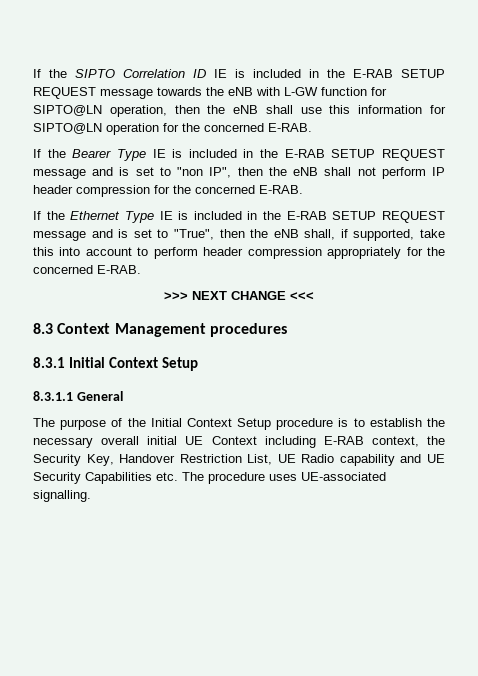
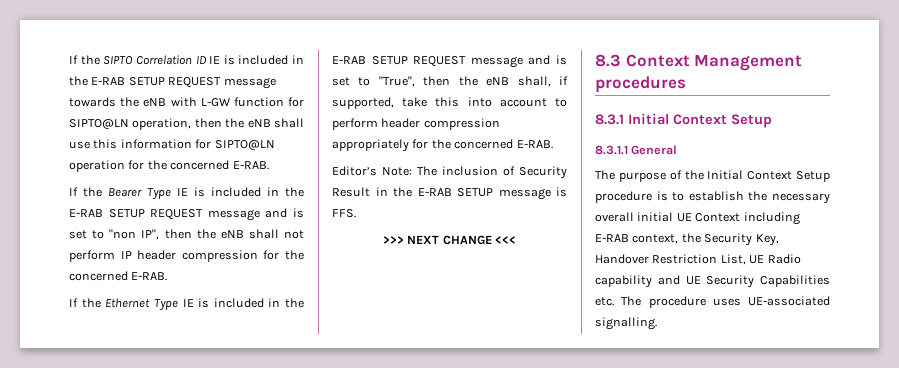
(141, 269) none -> [332,166,567,179] [332,187,567,200] [332,209,356,218] // Editor’s Note: The inclusion of Security Result in the E-RAB SETUP message is FFS.

